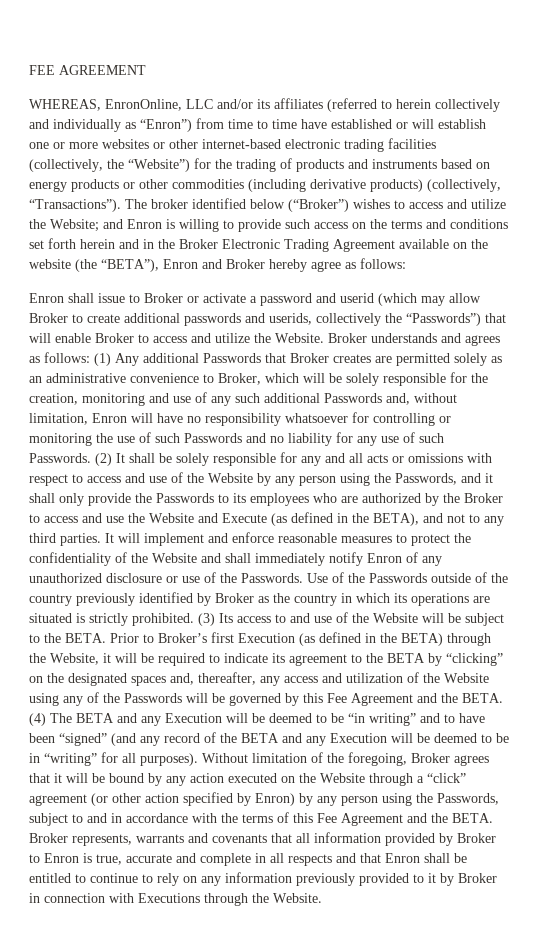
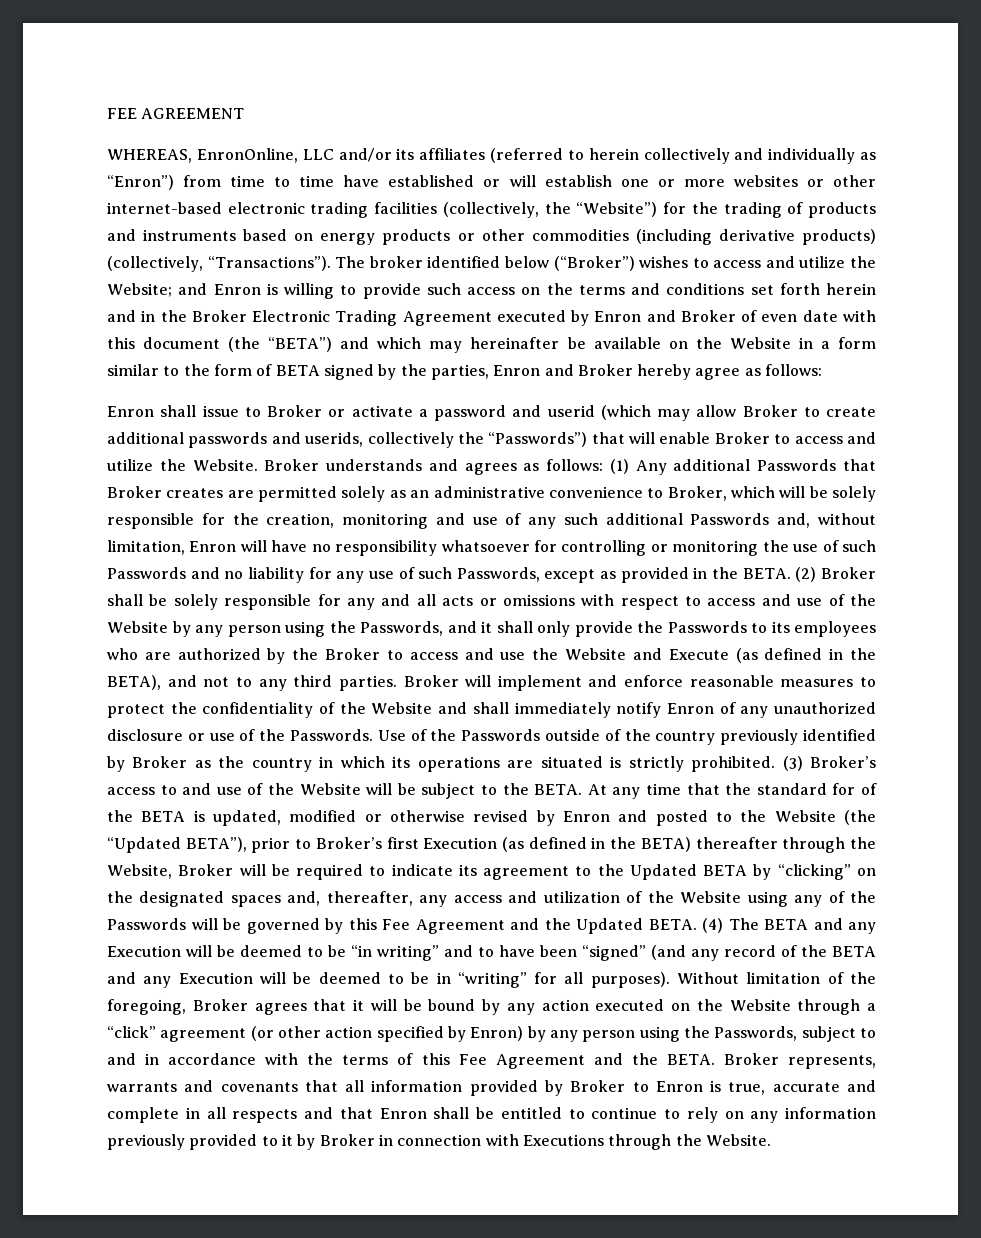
[399,239,488,249] [29,259,159,272] available on the website (the “BETA”), -> [496,310,876,326] [107,337,877,353] [107,364,489,380] executed by Enron and Broker of even date with this document (the “BETA”) and which may hereinafter be available on the Website in a form similar to the form of BETA signed by the parties,
[29,453,125,466] Passwords. (2) It -> [456,567,876,583] Passwords, except as provided in the BETA. (2) Broker
[105,533,114,543] It -> [403,675,459,687] Broker
[219,613,233,623] Its -> [810,756,877,768] Broker’s
[110,633,139,643] Prior -> [587,783,877,799] [107,810,877,826] [107,837,291,853] At any time that the standard for of the BETA is updated, modified or otherwise revised by Enron and posted to the Website (the “Updated BETA”), prior
(443, 639) none -> [695,837,778,849] thereafter
[103,653,111,663] it -> [178,864,234,876] Broker
(383, 658) none -> [629,864,697,880] Updated
(458, 698) none -> [576,918,644,934] Updated

